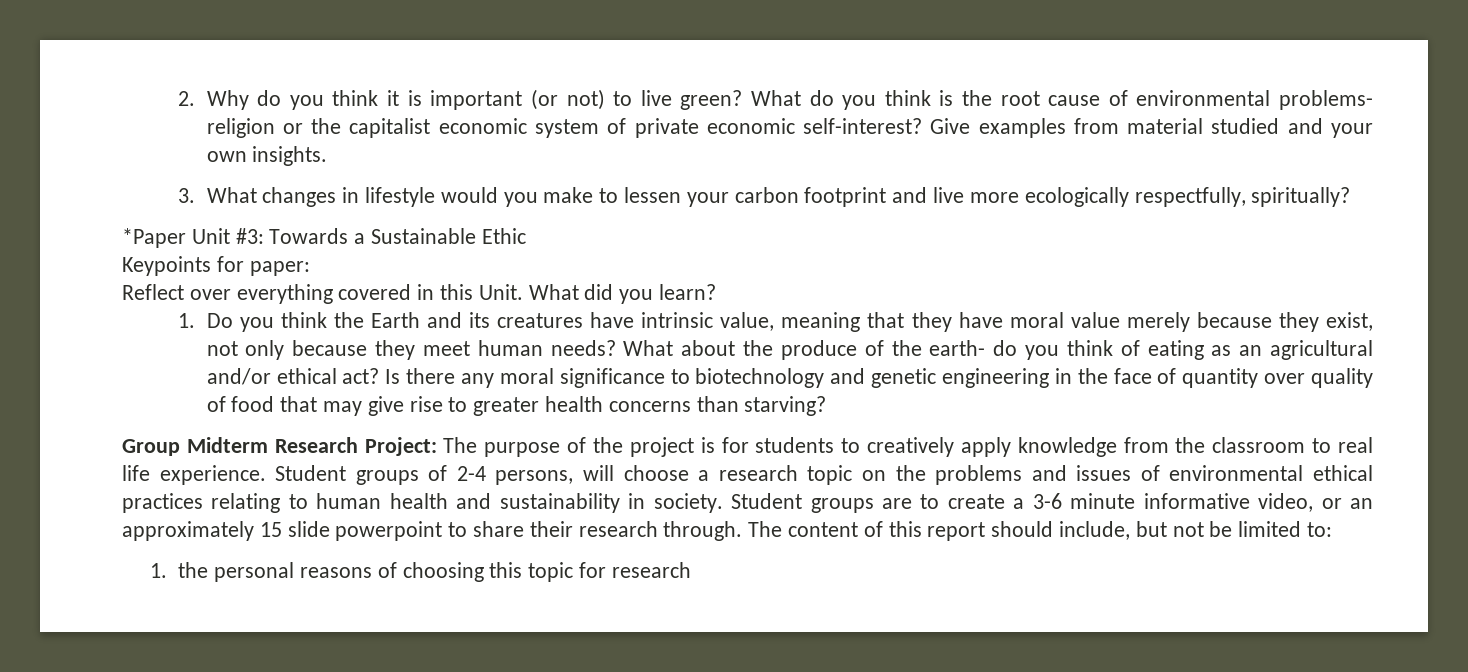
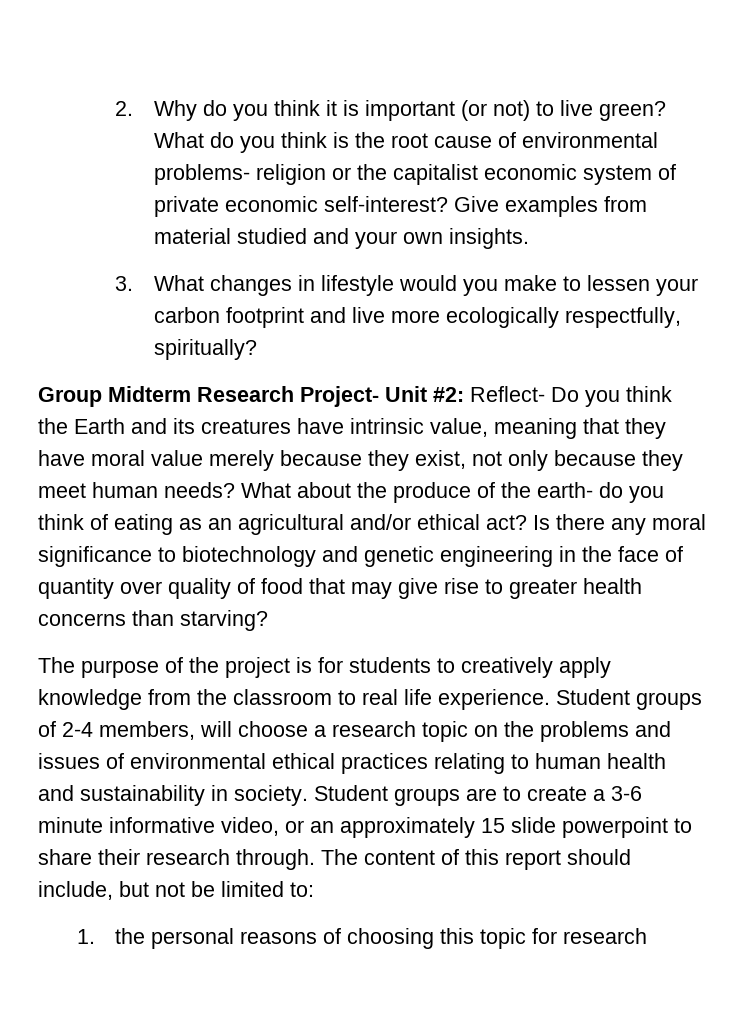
[122,228,526,248] [122,256,310,276] [122,284,717,304] [178,313,196,328] *Paper Unit #3: Towards a Sustainable Ethic // Keypoints for paper: // Reflect over everything covered in this Unit. What did you learn? // 1. -> [38,386,545,407] Group Midterm Research Project- Unit #2: Reflect-
[122,437,437,456] Group Midterm Research Project: -> (268, 620) none
[495,470,574,485] persons, -> [99,721,195,740] members,

